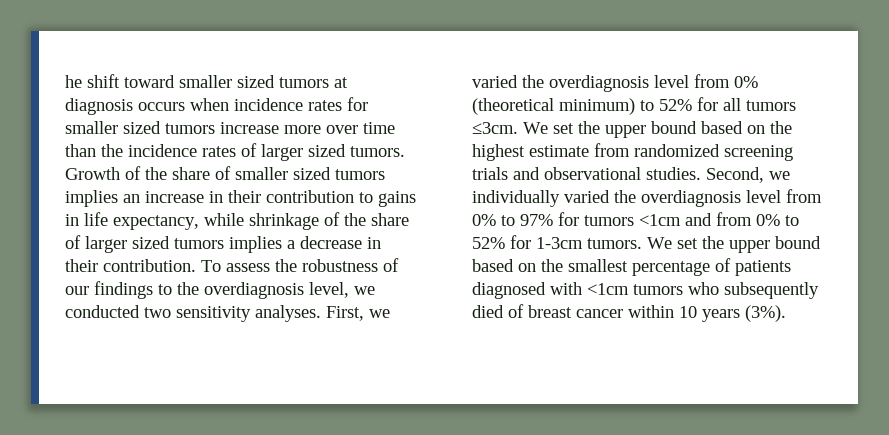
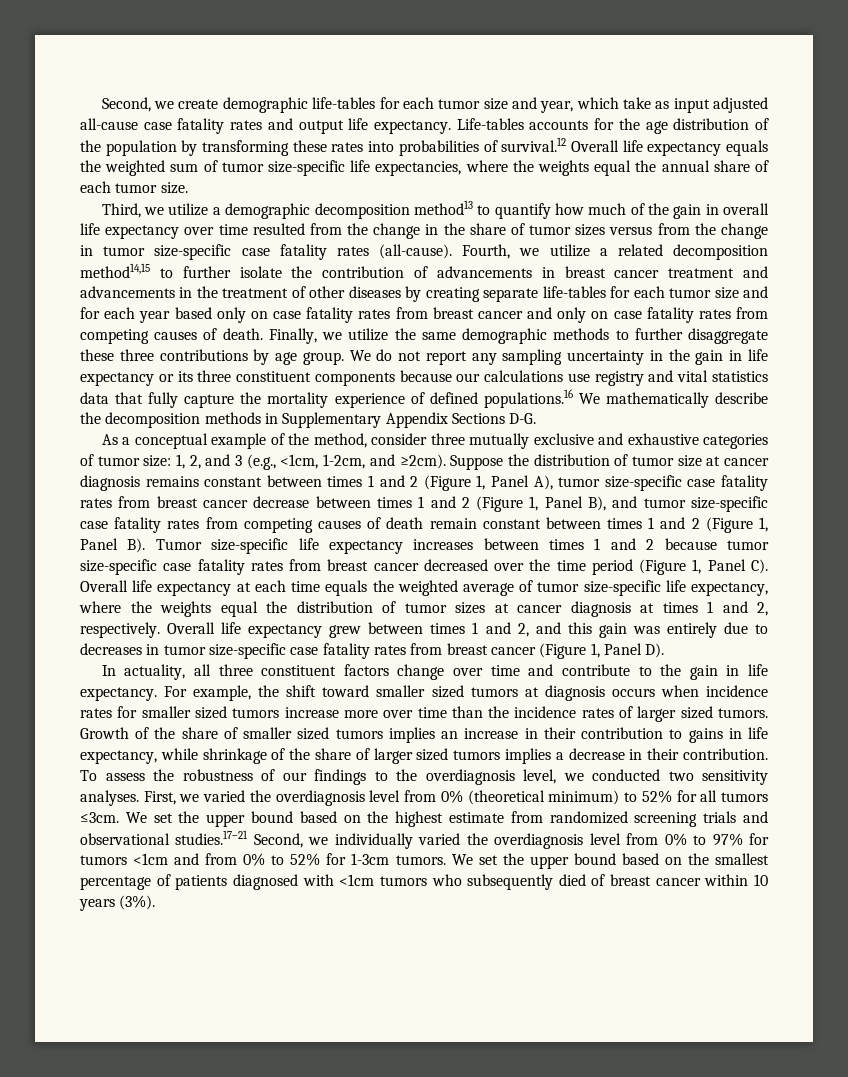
[65,75,82,88] he -> [101,97,768,113] [80,118,769,134] [80,137,769,156] [80,160,770,176] [80,181,188,194] [101,200,769,219] [80,223,768,239] [80,244,768,260] [80,263,769,278] [80,286,769,302] [80,307,768,323] [80,328,769,344] [80,349,768,365] [80,370,768,386] [80,389,768,408] [80,412,537,428] [101,433,768,449] [80,454,770,470] [80,475,769,491] [80,496,768,512] [80,517,768,533] [80,538,769,554] [80,559,768,575] [80,580,768,596] [79,601,768,617] [80,622,768,638] [80,643,665,659] [101,664,769,680] [80,685,280,701] Second, we create demographic life-tables for each tumor size and year, which take as input adjusted all-cause case fatality rates and output life expectancy. Life-tables accounts for the age distribution of the population by transforming these rates into probabilities of survival.12 Overall life expectancy equals the weighted sum of tumor size-specific life expectancies, where the weights equal the annual share of each tumor size. // Third, we utilize a demographic decomposition method13 to quantify how much of the gain in overall life expectancy over time resulted from the change in the share of tumor sizes versus from the change in tumor size-specific case fatality rates (all-cause). Fourth, we utilize a related decomposition method14,15 to further isolate the contribution of advancements in breast cancer treatment and advancements in the treatment of other diseases by creating separate life-tables for each tumor size and for each year based only on case fatality rates from breast cancer and only on case fatality rates from competing causes of death. Finally, we utilize the same demographic methods to further disaggregate these three contributions by age group. We do not report any sampling uncertainty in the gain in life expectancy or its three constituent components because our calculations use registry and vital statistics data that fully capture the mortality experience of defined populations.16 We mathematically describe the decomposition methods in Supplementary Appendix Sections D-G. // As a conceptual example of the method, consider three mutually exclusive and exhaustive categories of tumor size: 1, 2, and 3 (e.g., <1cm, 1-2cm, and ≥2cm). Suppose the distribution of tumor size at cancer diagnosis remains constant between times 1 and 2 (Figure 1, Panel A), tumor size-specific case fatality rates from breast cancer decrease between times 1 and 2 (Figure 1, Panel B), and tumor size-specific case fatality rates from competing causes of death remain constant between times 1 and 2 (Figure 1, Panel B). Tumor size-specific life expectancy increases between times 1 and 2 because tumor size-specific case fatality rates from breast cancer decreased over the time period (Figure 1, Panel C). Overall life expectancy at each time equals the weighted average of tumor size-specific life expectancy, where the weights equal the distribution of tumor sizes at cancer diagnosis at times 1 and 2, respectively. Overall life expectancy grew between times 1 and 2, and this gain was entirely due to decreases in tumor size-specific case fatality rates from breast cancer (Figure 1, Panel D). // In actuality, all three constituent factors change over time and contribute to the gain in life expectancy. For example, the
[646,167,701,180] studies. -> [175,830,249,845] studies.17–21

